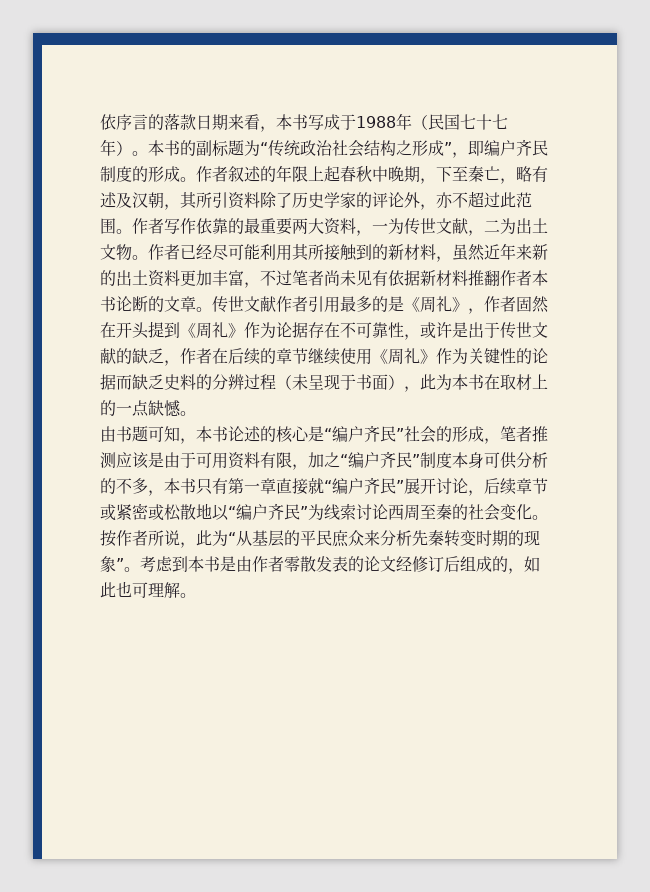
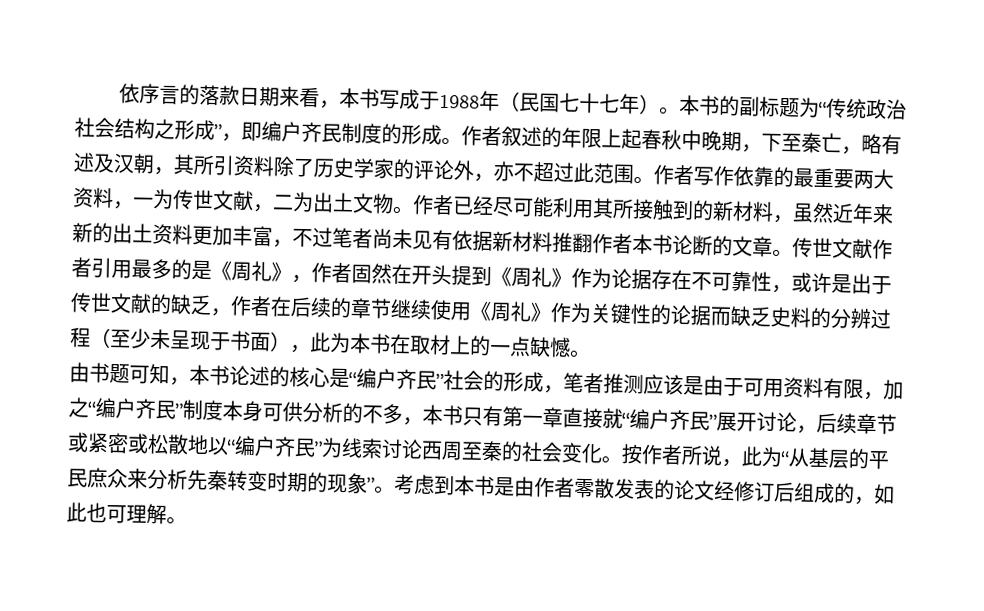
(292, 382) none -> [110,328,151,349] 至少

